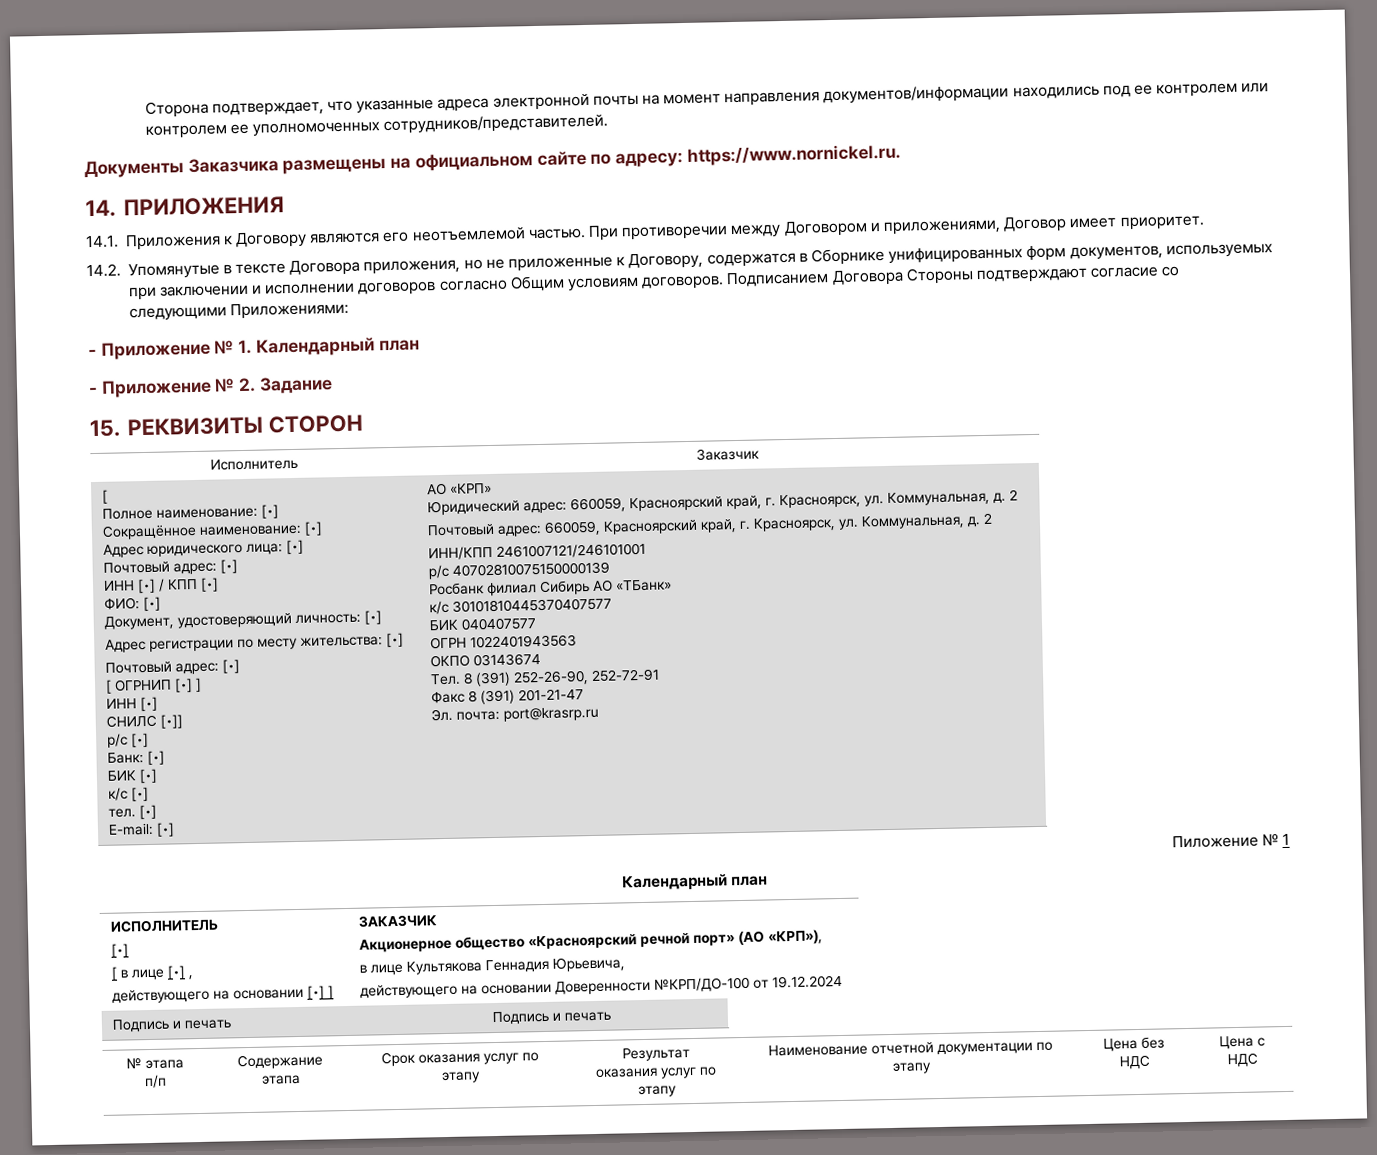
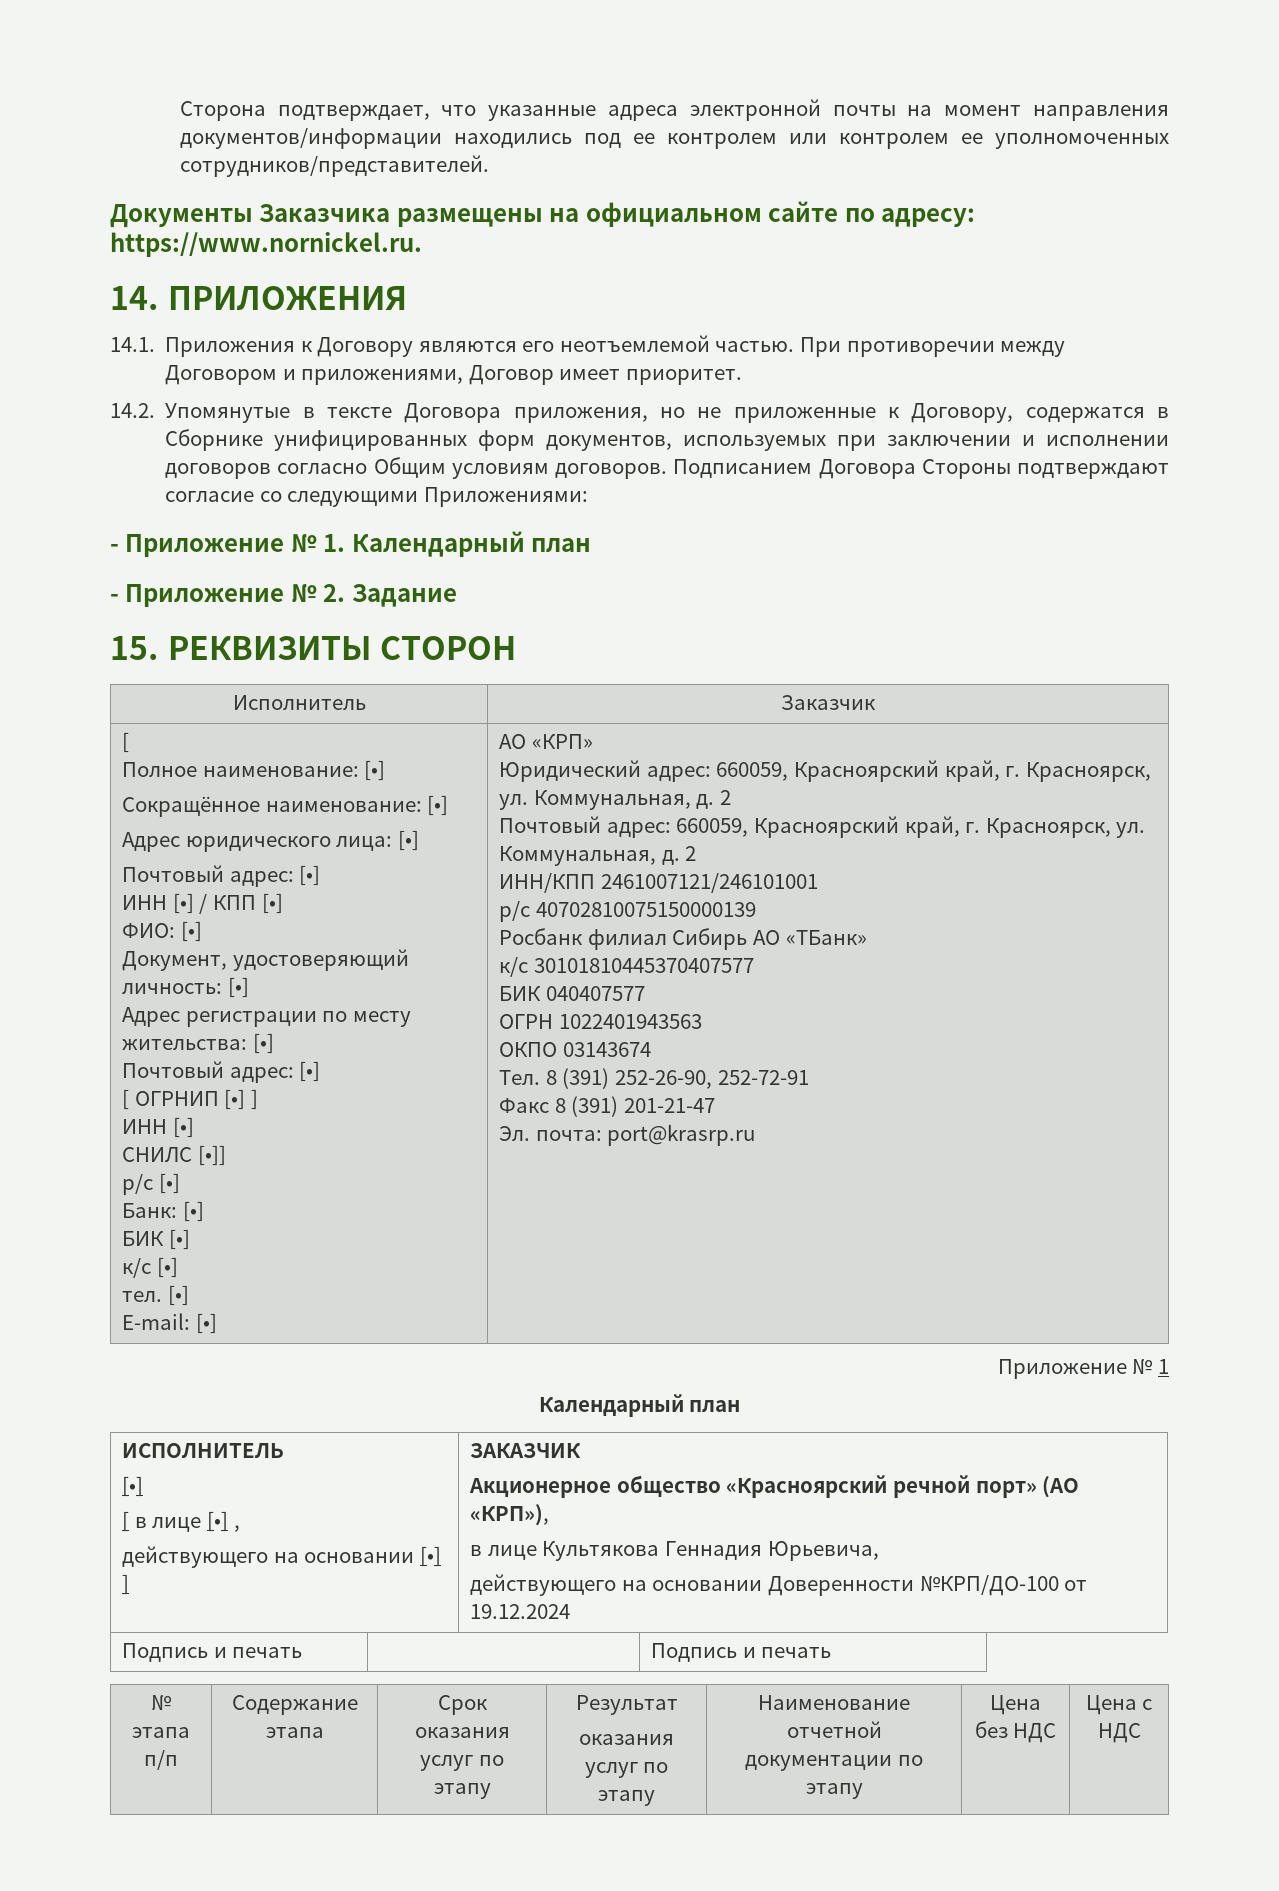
[1171,834,1259,849] Пиложение -> [997,1359,1127,1379] Приложение

